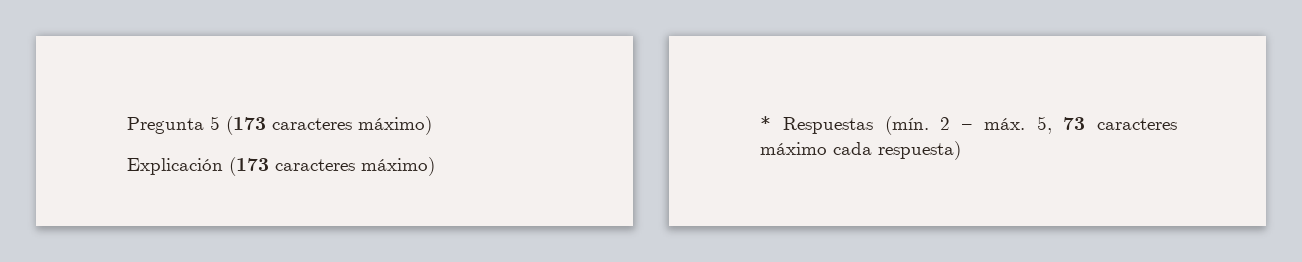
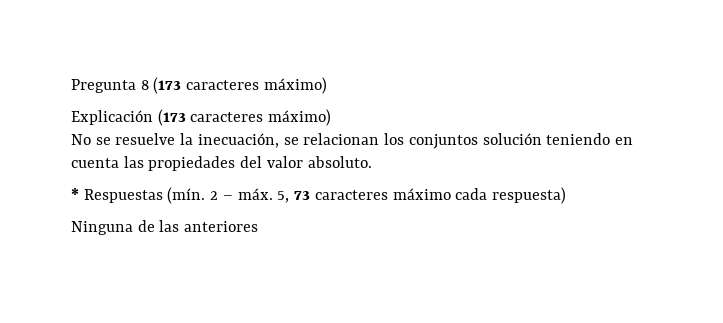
[210,116,220,130] 5 -> [140,80,149,90] 8
(435, 166) none -> [71,133,633,149] [71,156,372,171] // No se resuelve la inecuación, se relacionan los conjuntos solución teniendo en cuenta las propiedades del valor absoluto.
(961, 150) none -> [71,220,259,235] // Ninguna de las anteriores

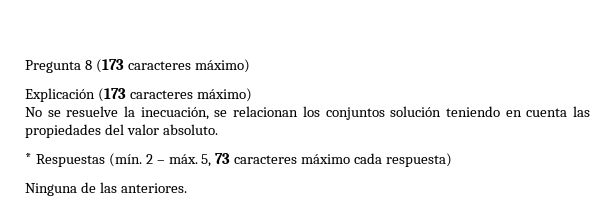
[184,221,259,232] anteriores -> [120,183,187,193] anteriores.

